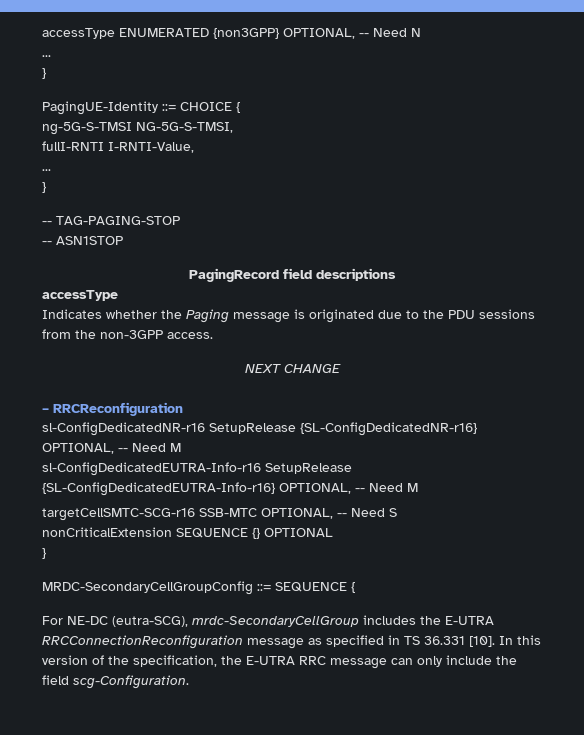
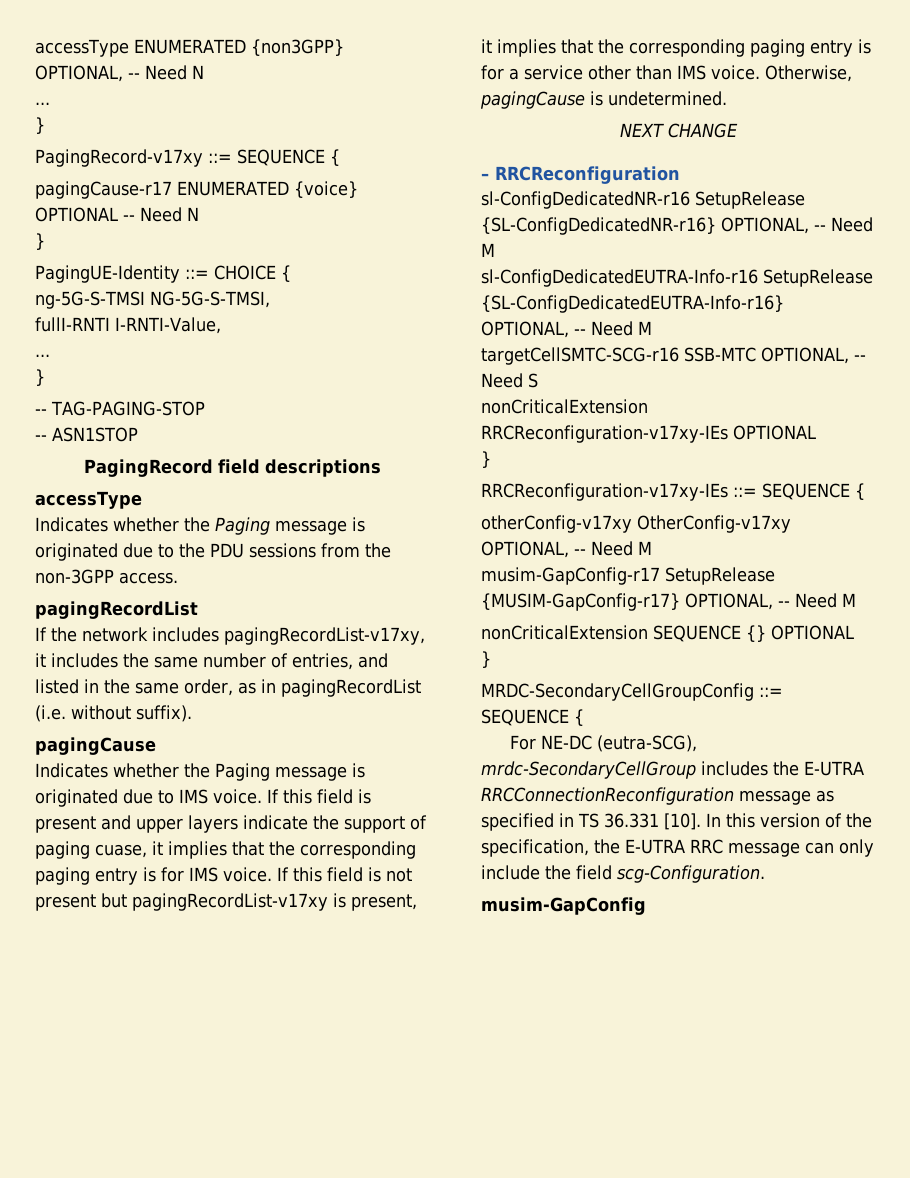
(46, 73) none -> [35,149,340,167] [35,181,358,199] [35,207,199,222] [35,233,45,250] // PagingRecord-v17xy ::= SEQUENCE { // pagingCause-r17 ENUMERATED {voice} OPTIONAL -- Need N // }
(213, 335) none -> [35,601,198,619] [35,627,425,645] [35,653,388,670] [35,679,421,697] [35,705,192,722] [35,737,156,755] [35,763,365,781] [35,789,371,807] [35,815,427,833] [35,841,416,859] [35,867,412,885] [35,893,417,911] [481,39,871,57] [481,65,852,82] [480,91,727,109] // pagingRecordList // If the network includes pagingRecordList-v17xy, it includes the same number of entries, and listed in the same order, as in pagingRecordList (i.e. without suffix). // pagingCause // Indicates whether the Paging message is originated due to IMS voice. If this field is present and upper layers indicate the support of paging cuase, it implies that the corresponding paging entry is for IMS voice. If this field is not present but pagingRecordList-v17xy is present, it implies that the corresponding paging entry is for a service other than IMS voice. Otherwise, pagingCause is undetermined.
(397, 512) none -> [481,399,648,414] [481,425,816,443] [481,451,491,468] [481,483,865,501] [481,515,791,533] [481,541,652,558] [481,567,775,585] [481,593,856,611] // nonCriticalExtension RRCReconfiguration-v17xy-IEs OPTIONAL // } // RRCReconfiguration-v17xy-IEs ::= SEQUENCE { // otherConfig-v17xy OtherConfig-v17xy OPTIONAL, -- Need M // musim-GapConfig-r17 SetupRelease {MUSIM-GapConfig-r17} OPTIONAL, -- Need M
(189, 682) none -> [481,897,646,915] // musim-GapConfig

